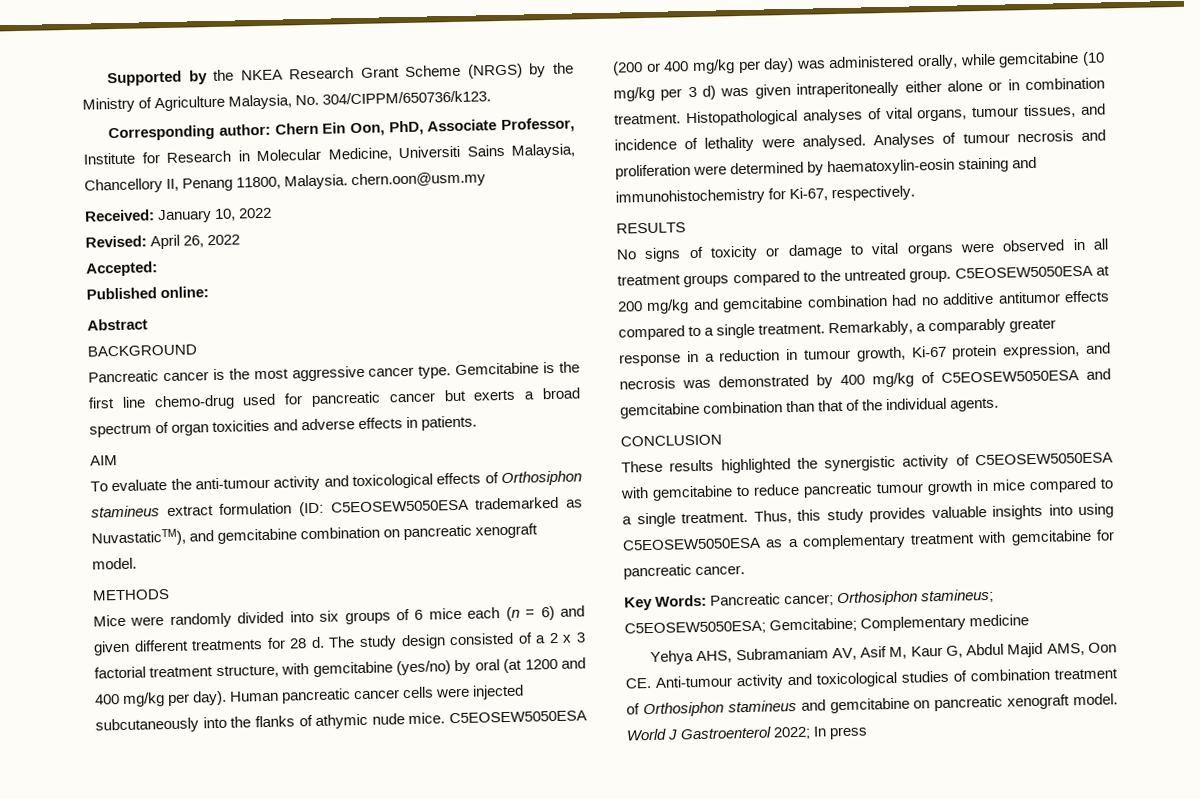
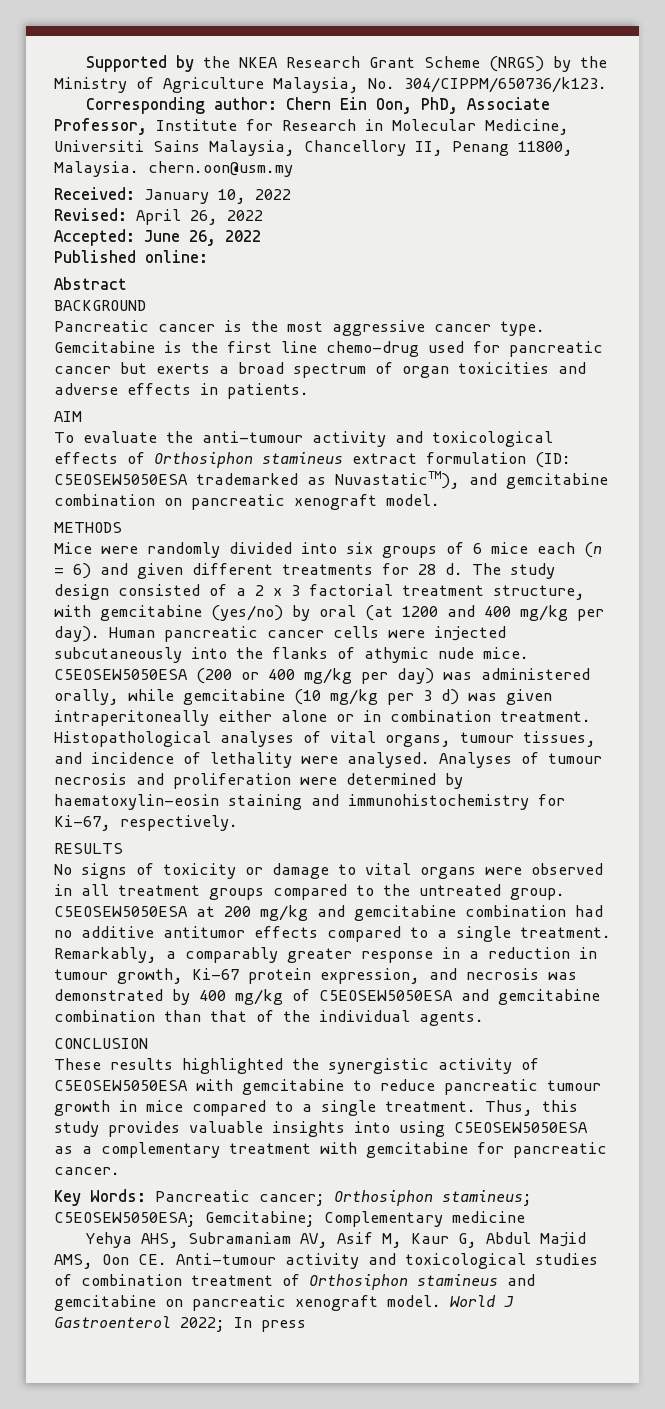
(158, 269) none -> [144,230,261,246] June 26, 2022

